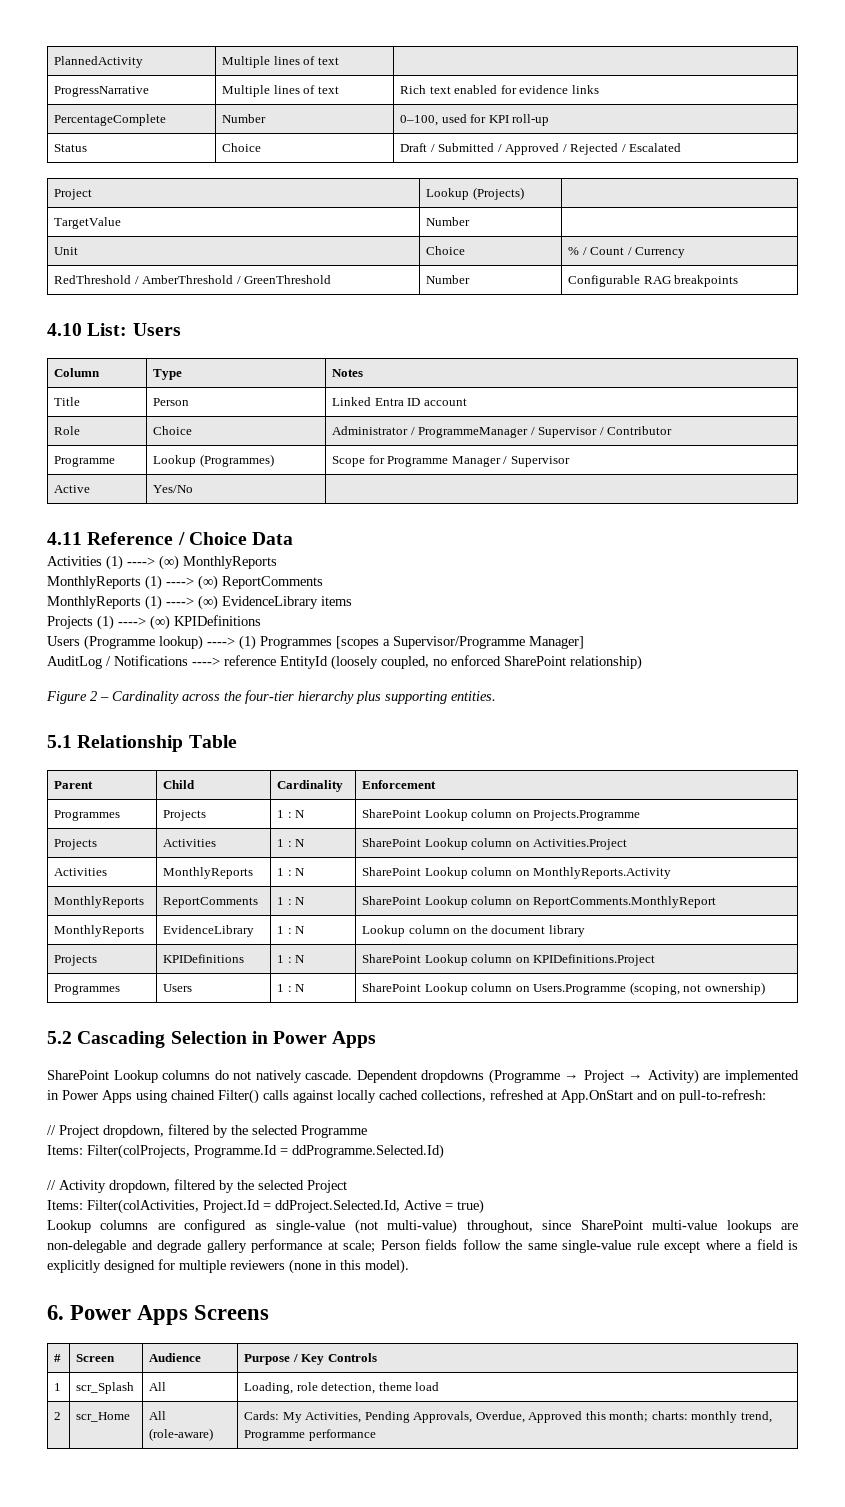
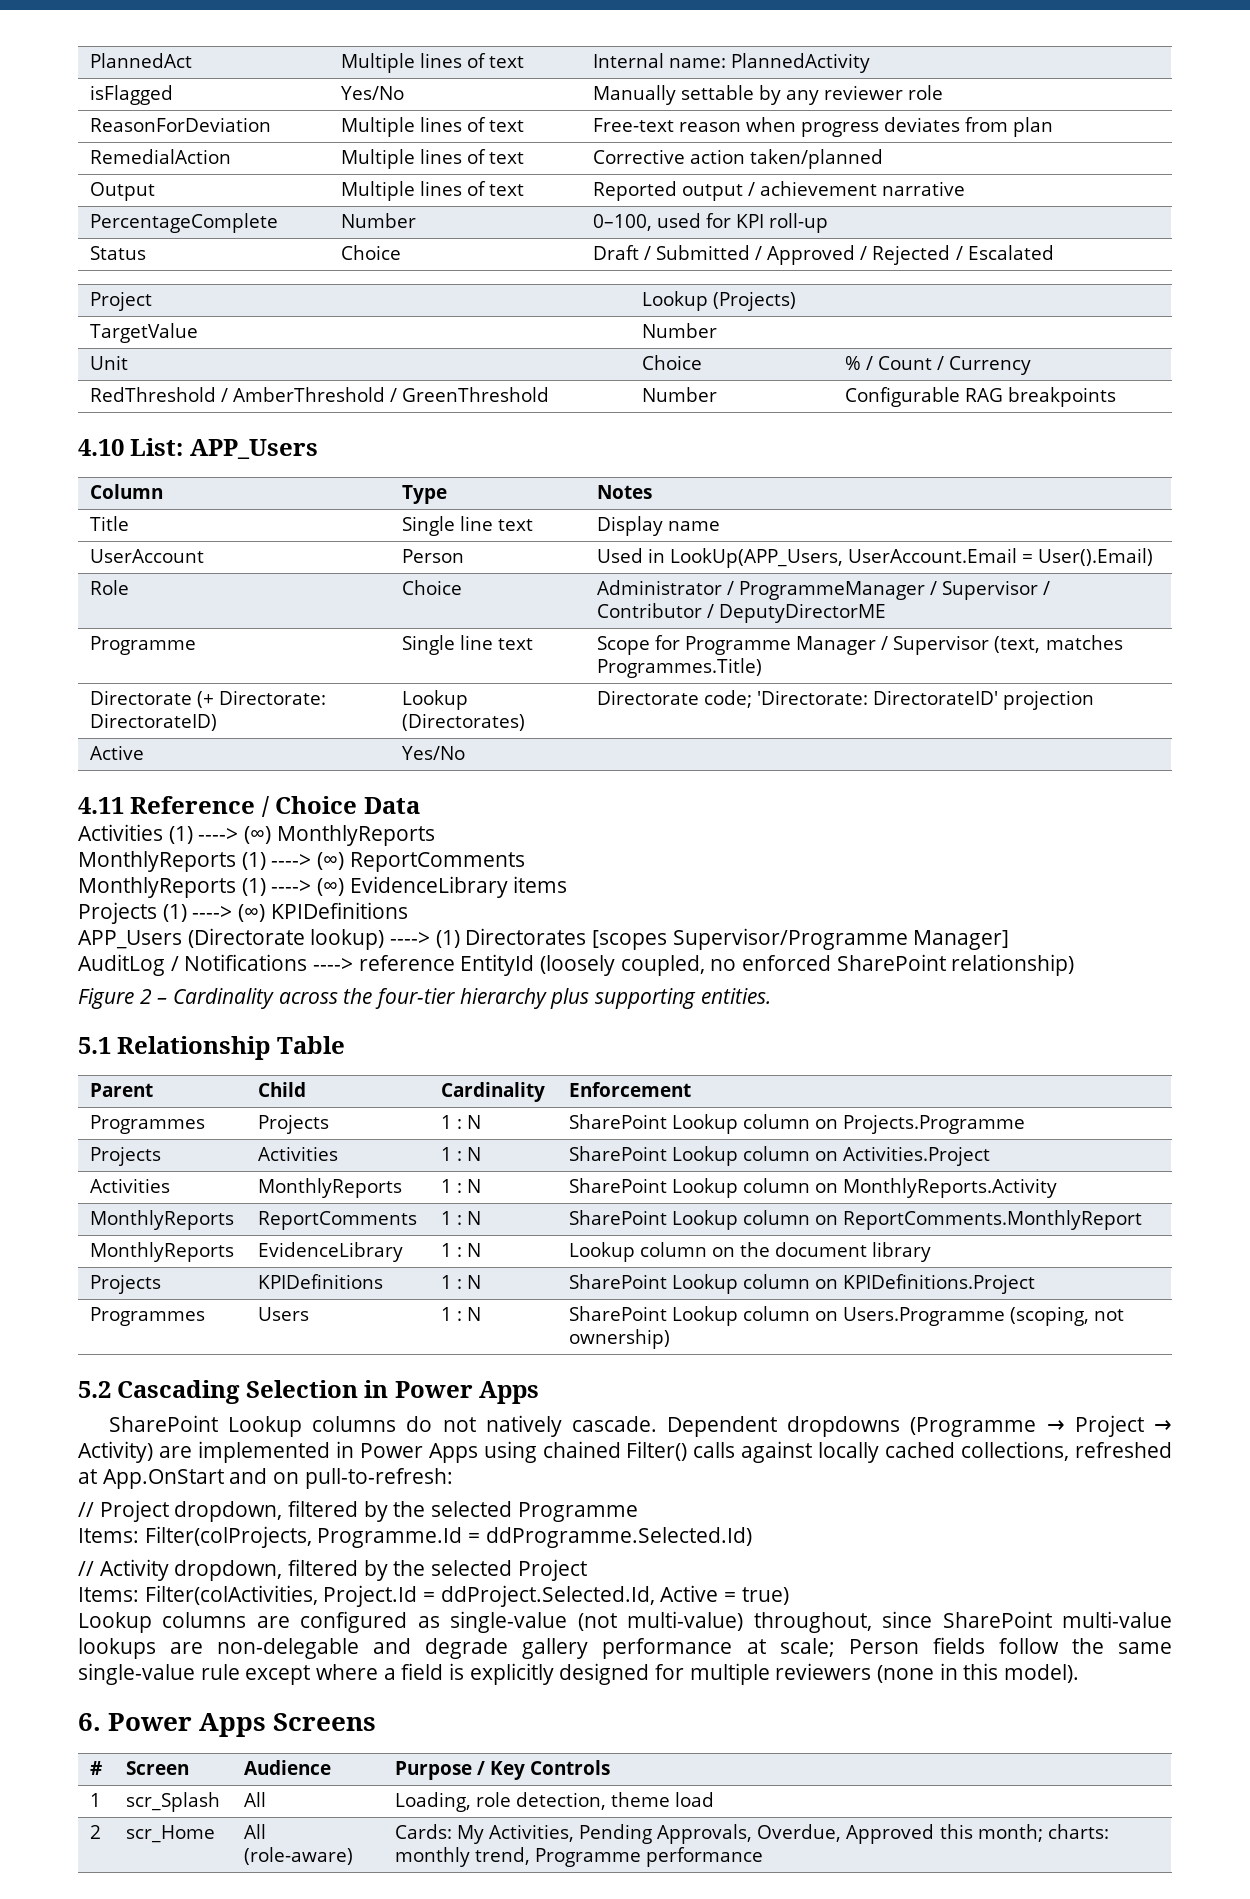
[54,56,144,68] [222,56,339,68] [54,86,150,97] [222,85,339,97] [400,85,599,94] PlannedActivity | Multiple lines of text | // ProgressNarrative | Multiple lines of text | Rich text enabled for evidence links -> [89,53,192,68] [340,53,525,73] [592,53,870,73] [89,85,173,105] [340,86,404,100] [592,85,944,105] [89,117,271,132] [340,117,525,137] [592,117,1054,137] [89,149,231,164] [340,149,525,169] [592,149,883,169] [89,182,155,201] [340,181,525,201] [592,181,966,201] PlannedAct | Multiple lines of text | Internal name: PlannedActivity // isFlagged | Yes/No | Manually settable by any reviewer role // ReasonForDeviation | Multiple lines of text | Free-text reason when progress deviates from plan // RemedialAction | Multiple lines of text | Corrective action taken/planned // Output | Multiple lines of text | Reported output / achievement narrative
[132,323,181,336] Users -> [189,439,318,459] APP_Users
[153,398,190,406] [332,397,467,406] Person | Linked Entra ID account -> [401,516,533,536] [596,516,720,536] [89,549,204,563] [401,549,464,563] [596,548,1154,568] Single line text | Display name // UserAccount | Person | Used in LookUp(APP_Users, UserAccount.Email = User().Email)
(673, 430) none -> [706,603,886,623] / DeputyDirectorME
[153,454,274,467] Lookup (Programmes) -> [401,635,533,655] Single line text
(570, 461) none -> [994,635,1123,653] [596,658,762,678] [89,690,326,708] [89,713,217,731] [401,690,468,710] [401,713,525,731] [596,690,1095,710] (text, matches Programmes.Title) // Directorate (+ Directorate: DirectorateID) | Lookup (Directorates) | Directorate code; 'Directorate: DirectorateID' projection
[47,635,155,650] Users (Programme -> [78,928,305,949] APP_Users (Directorate
[260,636,390,649] Programmes [scopes a -> [465,928,668,950] Directorates [scopes

